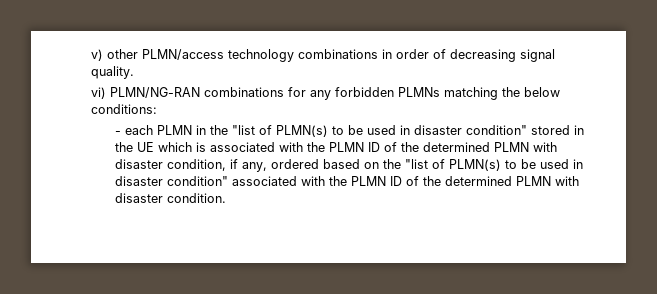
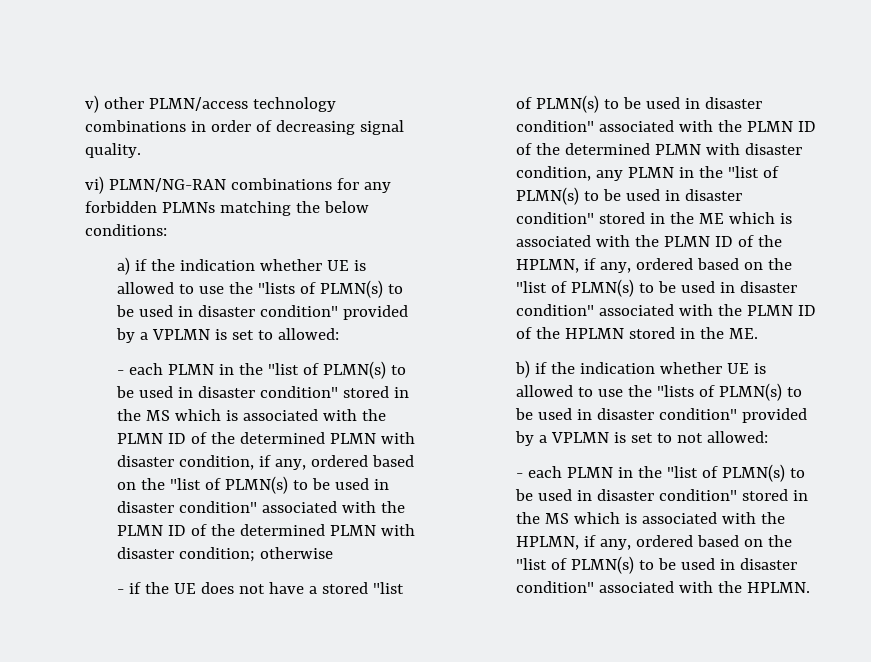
(157, 109) none -> [117,257,367,275] [117,280,404,298] [116,305,409,320] [116,328,340,343] // a) if the indication whether UE is allowed to use the "lists of PLMN(s) to be used in disaster condition" provided by a VPLMN is set to allowed:
[137,142,155,152] UE -> [146,410,171,421] MS
[167,193,227,203] condition. -> [179,547,334,562] [117,582,405,594] [516,95,763,113] [516,120,817,132] [516,143,803,155] [516,166,780,181] [516,187,743,205] [516,212,793,224] [516,235,783,247] [516,258,793,273] [516,279,798,297] [516,304,817,316] [516,327,759,339] [515,360,767,378] [516,383,803,401] [515,408,808,423] [515,431,769,446] [516,464,806,482] [515,489,809,501] [516,512,786,524] [516,535,793,550] [516,556,798,574] [516,581,811,593] condition; otherwise // - if the UE does not have a stored "list of PLMN(s) to be used in disaster condition" associated with the PLMN ID of the determined PLMN with disaster condition, any PLMN in the "list of PLMN(s) to be used in disaster condition" stored in the ME which is associated with the PLMN ID of the HPLMN, if any, ordered based on the "list of PLMN(s) to be used in disaster condition" associated with the PLMN ID of the HPLMN stored in the ME. // b) if the indication whether UE is allowed to use the "lists of PLMN(s) to be used in disaster condition" provided by a VPLMN is set to not allowed: // - each PLMN in the "list of PLMN(s) to be used in disaster condition" stored in the MS which is associated with the HPLMN, if any, ordered based on the "list of PLMN(s) to be used in disaster condition" associated with the HPLMN.

